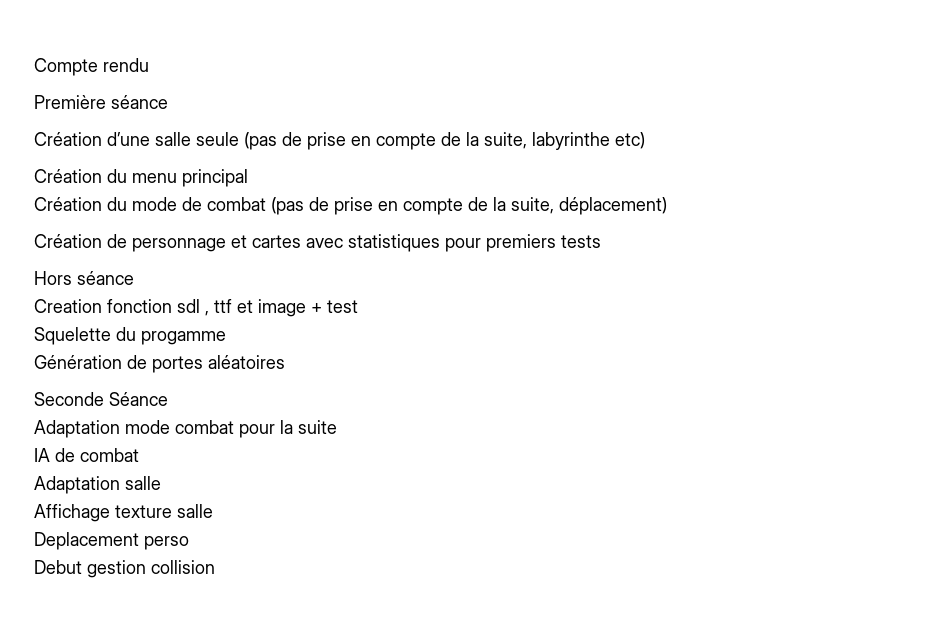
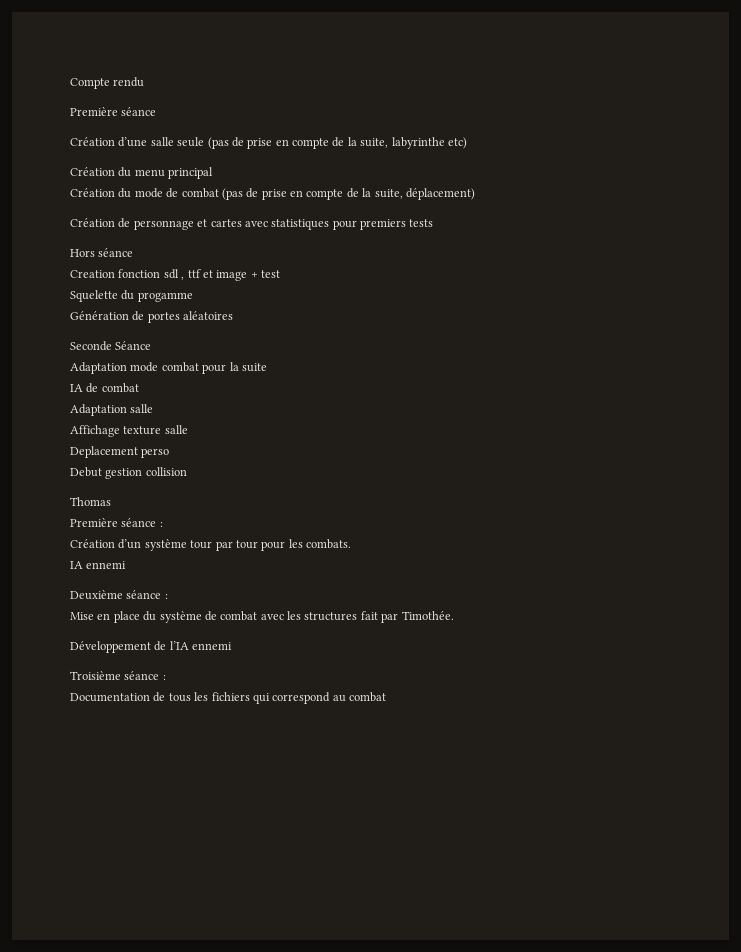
(215, 567) none -> [70,497,111,506] [70,518,163,527] [70,539,351,551] [70,561,127,569] [70,590,168,600] [70,611,454,623] [70,641,233,653] [70,671,166,680] [70,692,386,704] // Thomas // Première séance : // Création d’un système tour par tour pour les combats. // IA ennemi // Deuxième séance : // Mise en place du système de combat avec les structures fait par Timothée. // Développement de l’IA ennemi // Troisième séance : // Documentation de tous les fichiers qui correspond au combat

